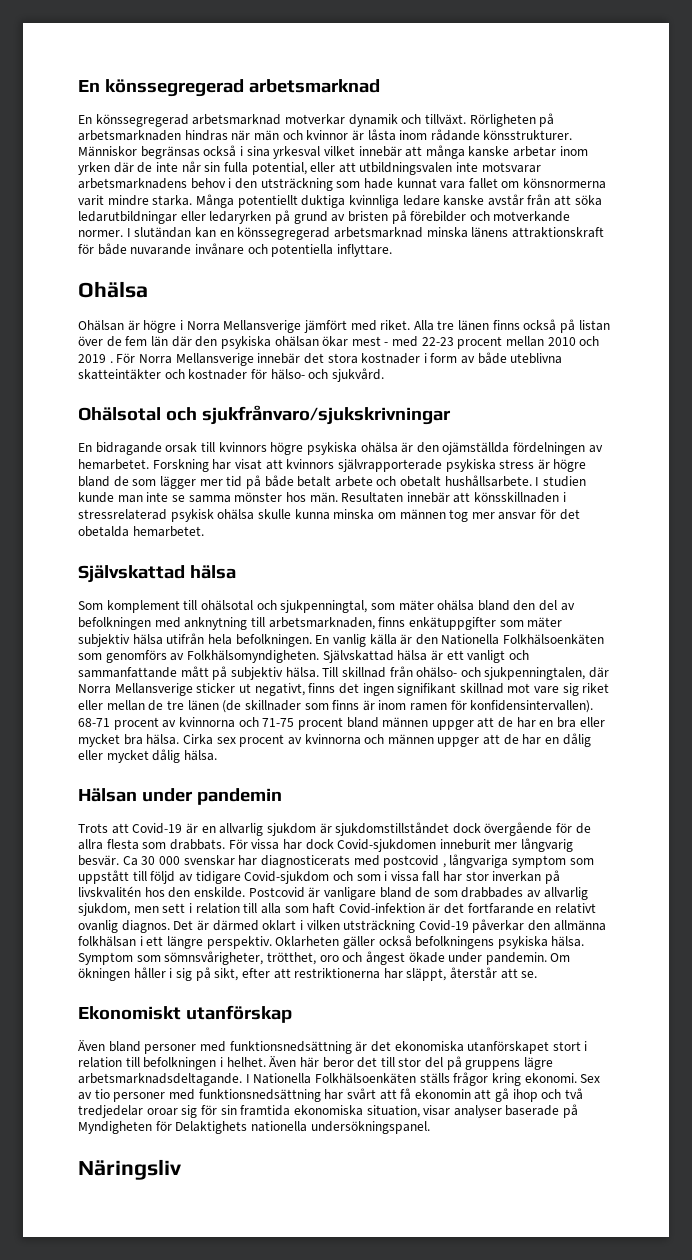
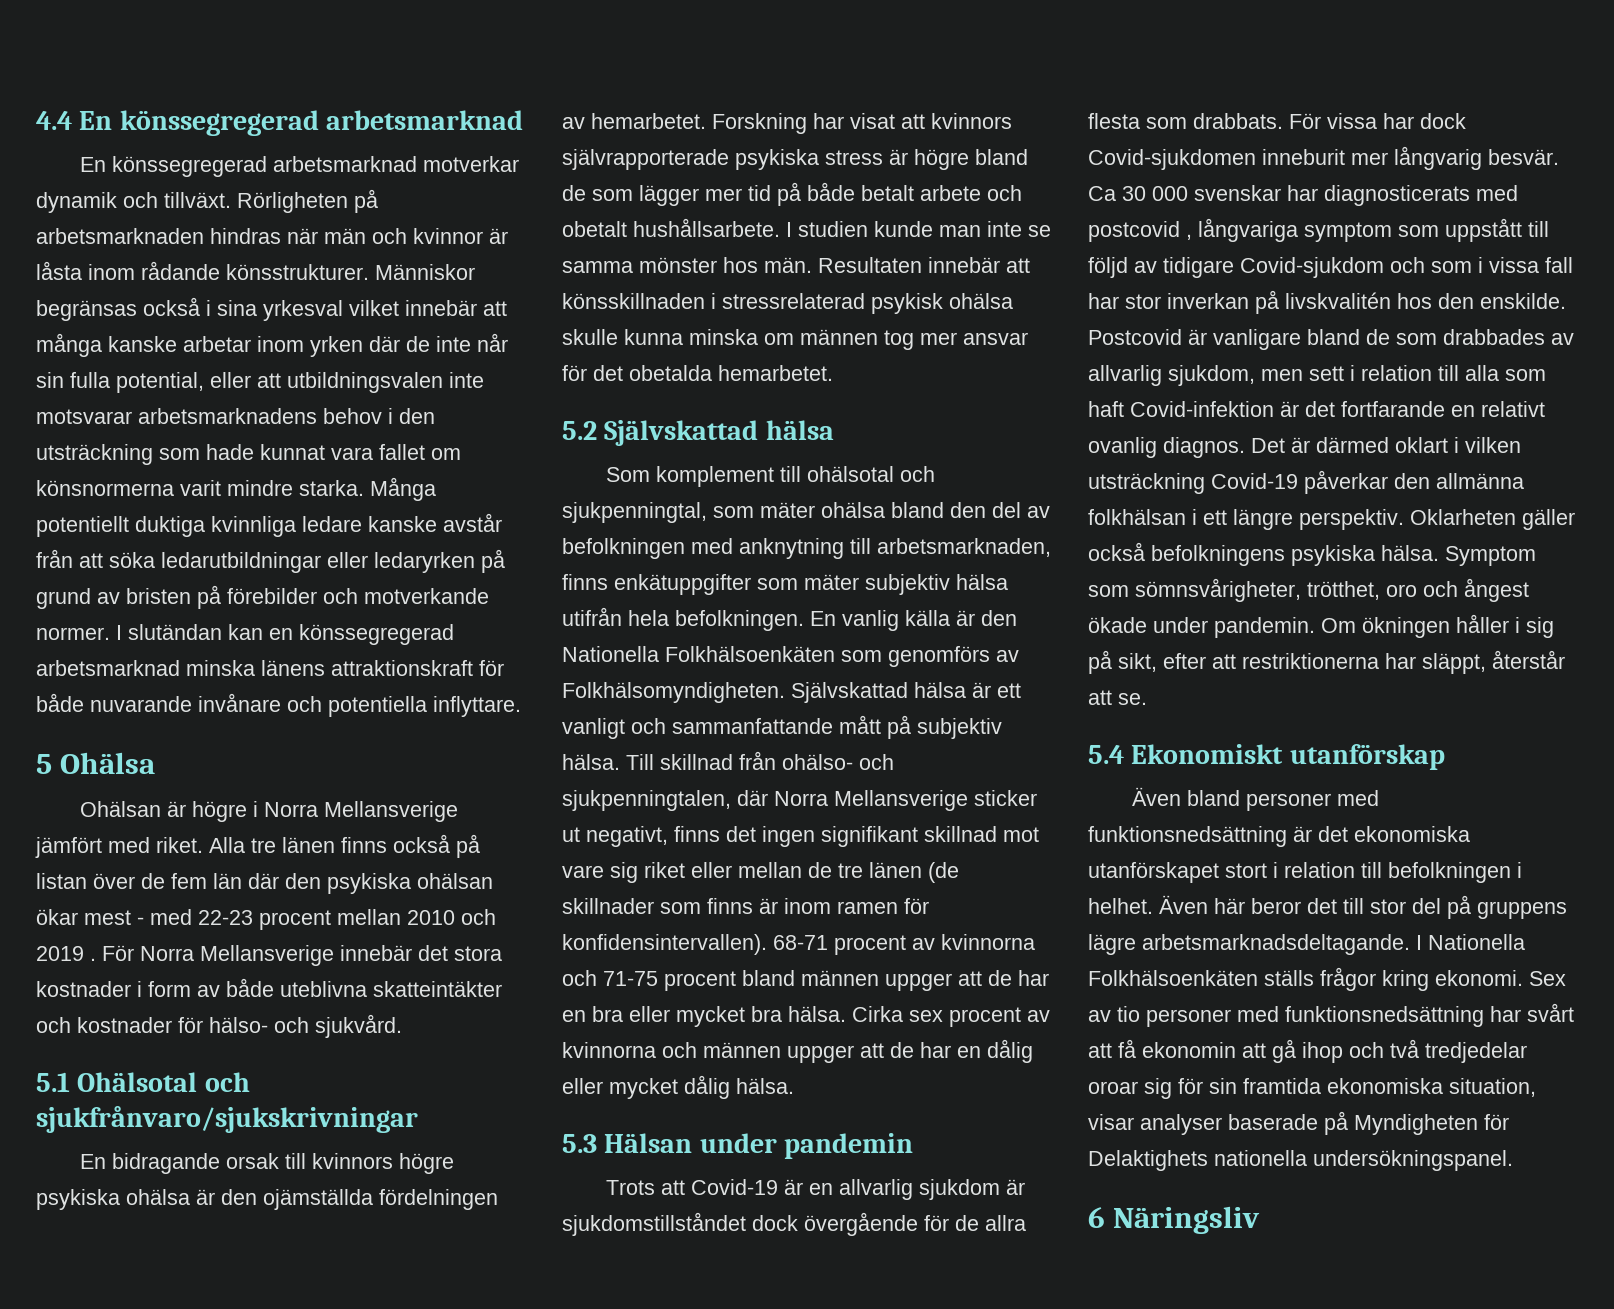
(78, 86) none -> [36,111,72,130] 4.4
(392, 250) none -> [36,754,52,774] 5
(384, 375) none -> [36,1072,70,1092] 5.1
(204, 531) none -> [562,421,597,440] 5.2
(217, 755) none -> [562,1134,597,1153] 5.3
(538, 974) none -> [1088,745,1124,764] 5.4
(430, 1127) none -> [1088,1207,1105,1228] 6

